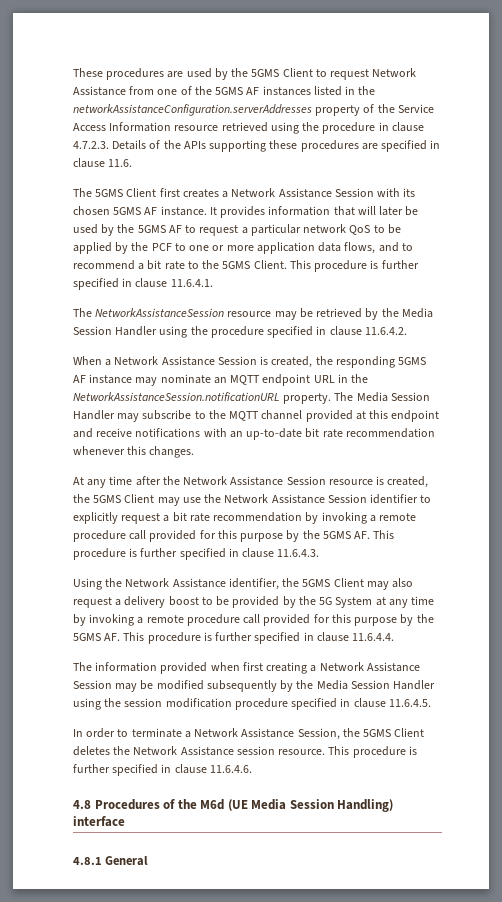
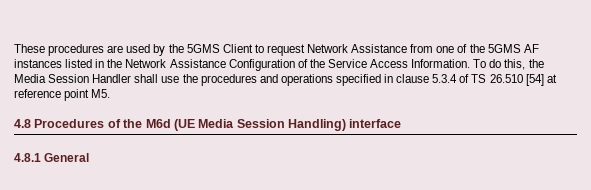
[73,104,361,116] networkAssistanceConfiguration.serverAddresses property -> [125,59,295,71] Network Assistance Configuration
[109,122,424,134] [73,140,441,152] [73,158,133,168] [73,188,416,198] [73,206,419,218] [73,224,401,236] [73,242,413,254] [73,260,419,272] [73,278,213,290] [73,308,433,320] [73,326,407,338] [73,356,427,368] [73,374,369,386] [73,392,430,404] [73,410,440,422] [73,428,435,440] [73,446,195,458] [73,476,429,488] [73,494,432,506] [73,512,417,524] [73,530,395,542] [73,548,320,560] [73,578,414,590] [73,596,435,608] [73,614,434,626] [73,632,395,644] [73,662,420,674] [73,680,436,692] [73,698,431,710] [73,728,425,740] [73,746,417,758] [73,764,252,776] Information resource retrieved using the procedure in clause 4.7.2.3. Details of the APIs supporting these procedures are specified in clause 11.6. // The 5GMS Client first creates a Network Assistance Session with its chosen 5GMS AF instance. It provides information that will later be used by the 5GMS AF to request a particular network QoS to be applied by the PCF to one or more application data flows, and to recommend a bit rate to the 5GMS Client. This procedure is further specified in clause 11.6.4.1. // The NetworkAssistanceSession resource may be retrieved by the Media Session Handler using the procedure specified in clause 11.6.4.2. // When a Network Assistance Session is created, the responding 5GMS AF instance may nominate an MQTT endpoint URL in the NetworkAssistanceSession.notificationURL property. The Media Session Handler may subscribe to the MQTT channel provided at this endpoint and receive notifications with an up-to-date bit rate recommendation whenever this changes. // At any time after the Network Assistance Session resource is created, the 5GMS Client may use the Network Assistance Session identifier to explicitly request a bit rate recommendation by invoking a remote procedure call provided for this purpose by the 5GMS AF. This procedure is further specified in clause 11.6.4.3. // Using the Network Assistance identifier, the 5GMS Client may also request a delivery boost to be provided by the 5G System at any time by invoking a remote procedure call provided for this purpose by the 5GMS AF. This procedure is further specified in clause 11.6.4.4. // The information provided when first creating a Network Assistance Session may be modified subsequently by the Media Session Handler using the session modification procedure specified in clause 11.6.4.5. // In order to terminate a Network Assistance Session, the 5GMS Client deletes the Network Assistance session resource. This procedure is further specified in clause 11.6.4.6. -> [411,59,544,70] [14,74,557,86] [14,89,111,101] Information. To do this, the Media Session Handler shall use the procedures and operations specified in clause 5.3.4 of TS 26.510 [54] at reference point M5.

